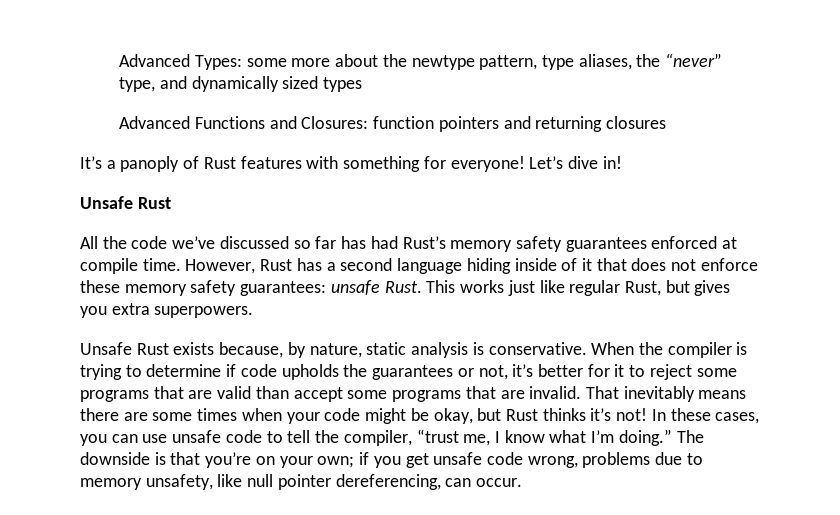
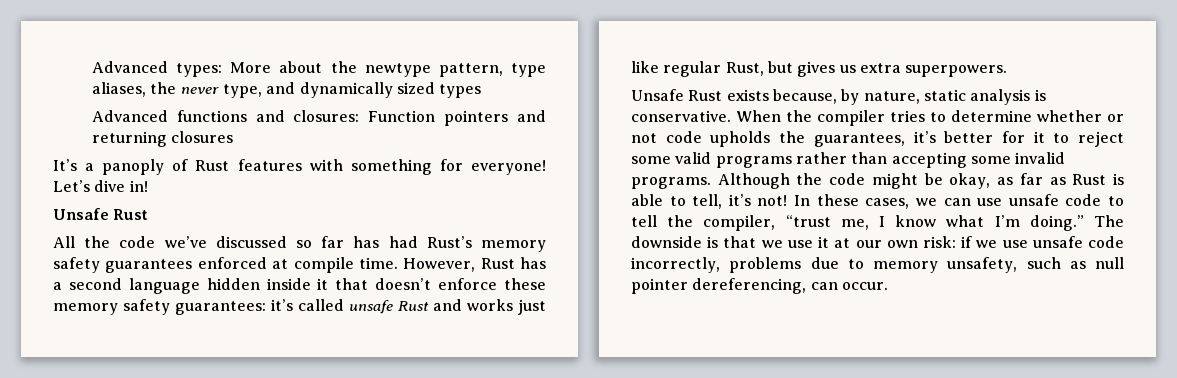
[119,54,331,70] Advanced Types: some more -> [91,61,272,77] Advanced types: More
[665,53,723,67] “never” -> [180,87,219,94] never
[194,116,435,129] Functions and Closures: function -> [176,110,436,122] functions and closures: Function
[466,258,697,274] hiding inside of it that does not -> [206,278,432,290] hidden inside it that doesn’t
[330,280,456,295] unsafe Rust. This -> [271,299,462,314] it’s called unsafe Rust and
[80,306,107,318] you -> [839,65,856,73] us
[736,342,748,355] [80,364,508,380] is trying to determine if code upholds the guarantees or not, -> [890,110,1124,122] [631,131,905,147] tries to determine whether or not code upholds the guarantees,
[80,386,747,402] [80,408,586,424] programs that are valid than accept some programs that are invalid. That inevitably means there are some times when your code might be okay, but Rust thinks -> [675,152,1066,168] [631,173,1124,189] [631,194,723,209] valid programs rather than accepting some invalid programs. Although the code might be okay, as far as Rust is able to tell,
[80,434,107,446] you -> [915,198,937,206] we
[205,452,578,468] you’re on your own; if you get unsafe code wrong, -> [761,236,1124,248] [631,257,720,273] we use it at our own risk: if we use unsafe code incorrectly,
[217,474,243,487] like -> [1026,257,1086,269] such as

